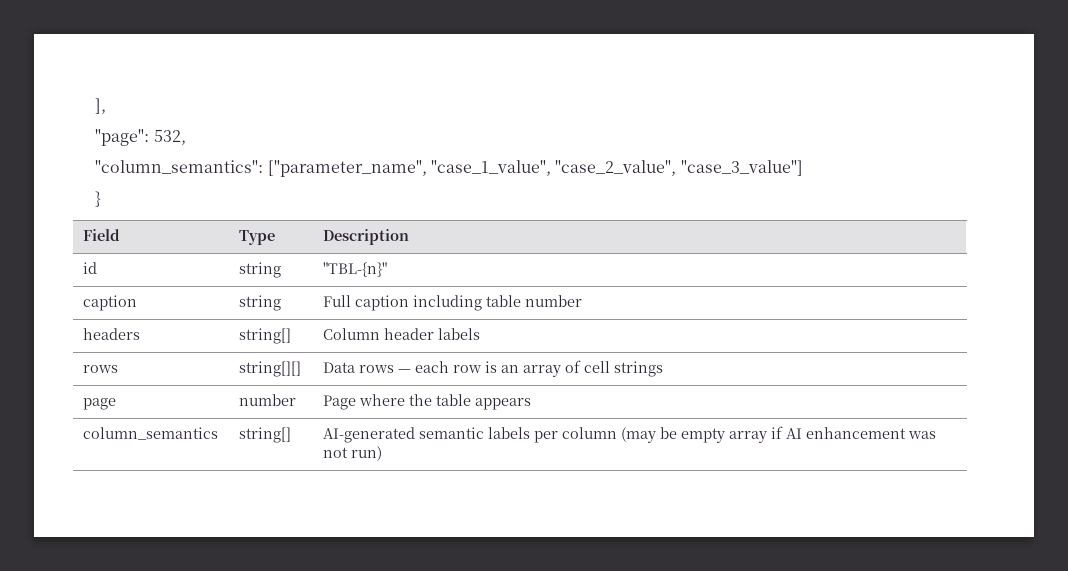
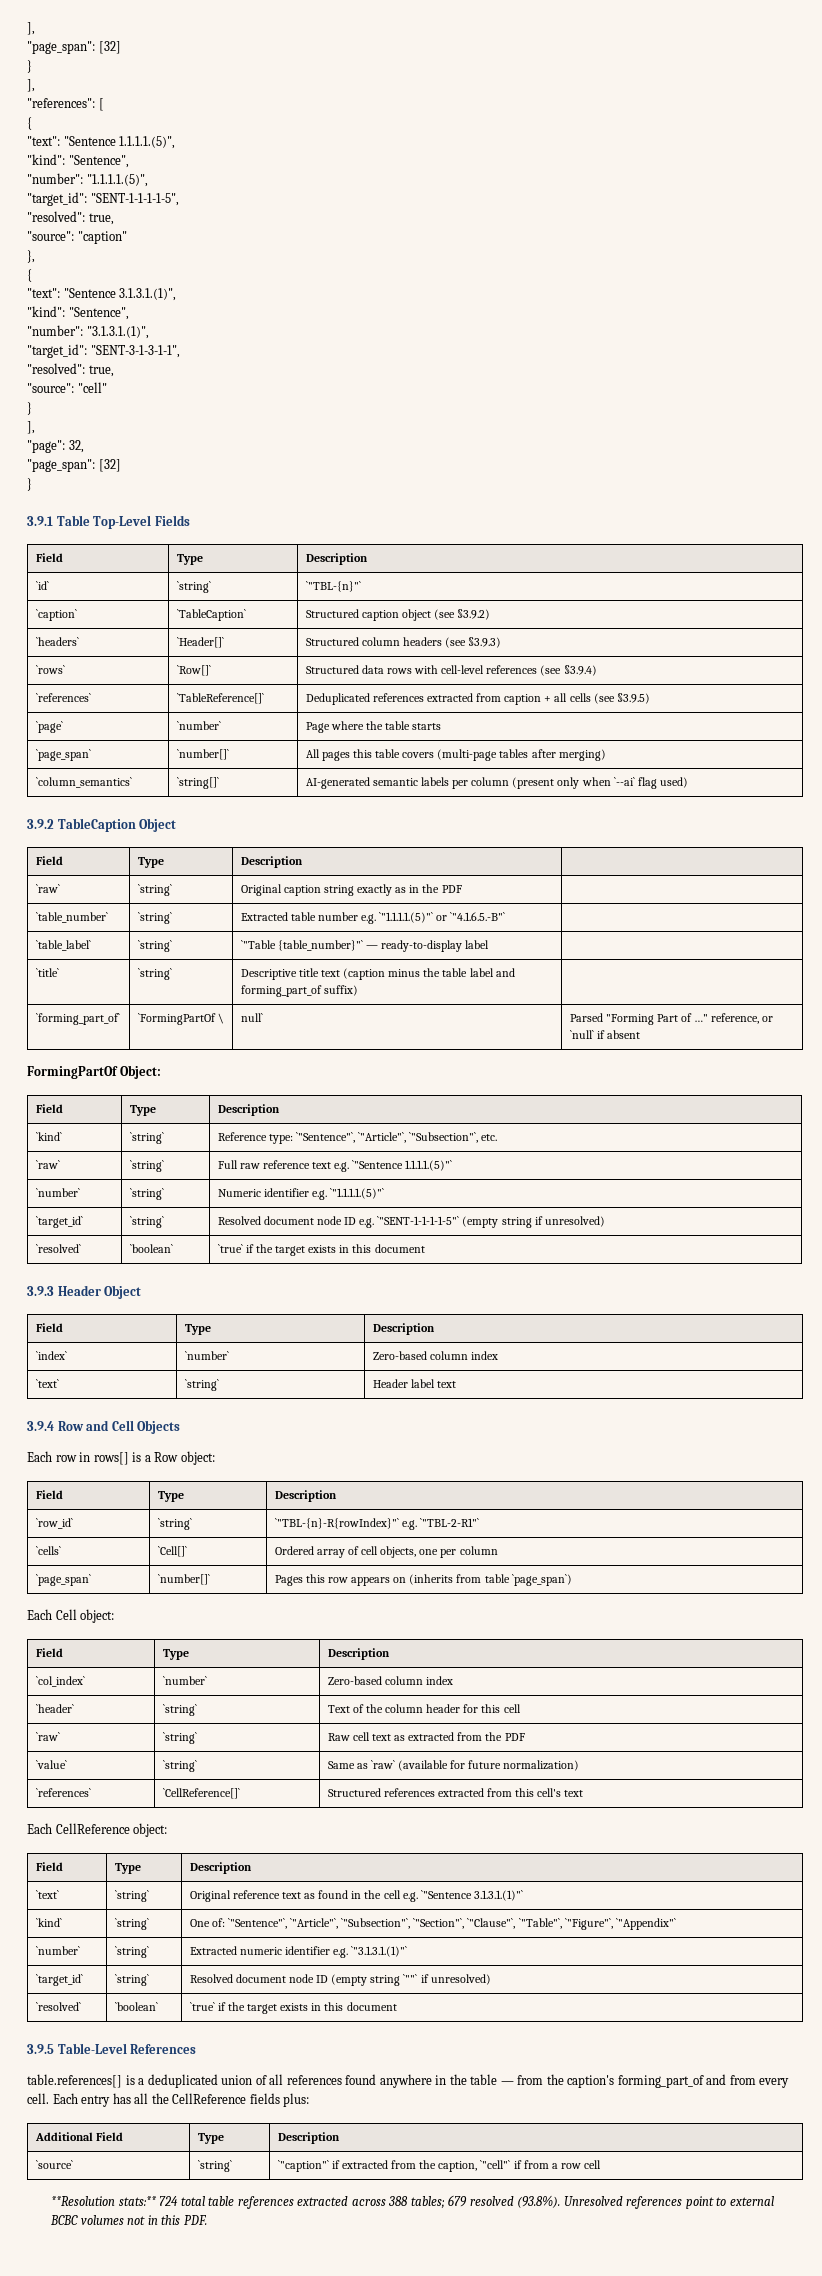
[95,98,107,114] [95,129,186,146] [95,160,803,177] [95,191,102,207] [83,229,121,241] [239,230,276,245] [323,229,410,245] [83,262,98,274] [239,262,282,278] [323,262,388,277] [83,295,138,311] [239,295,282,311] [323,295,583,311] [83,328,141,340] [239,328,292,344] [323,328,481,340] [83,365,119,373] [239,361,302,377] [323,360,664,377] [83,398,117,410] [239,394,297,406] [323,394,532,410] [83,427,219,440] [239,427,292,443] ], // "page": 532, // "column_semantics": ["parameter_name", "case_1_value", "case_2_value", "case_3_value"] // } // Field | Type | Description // id | string | "TBL-{n}" // caption | string | Full caption including table number // headers | string[] | Column header labels // rows | string[][] | Data rows — each row is an array of cell strings // page | number | Page where the table appears // column_semantics | string[] -> [27,22,35,35] [27,41,121,54] [27,60,32,73] [27,79,35,92] [27,98,104,111] [27,117,32,130] [27,136,176,149] [27,154,129,168] [27,173,148,187] [27,192,179,206] [27,211,114,225] [27,231,127,244] [27,250,35,263] [27,269,32,282] [27,288,177,301] [27,306,129,320] [27,325,149,339] [27,344,180,358] [27,363,114,377] [27,382,107,393] [27,402,32,415] [27,421,35,434] [27,440,84,453] [27,459,121,472] [27,478,32,491] [27,515,190,529] [35,553,63,562] [176,554,203,565] [305,553,368,565] [35,581,49,590] [176,581,211,593] [305,581,361,592] [35,609,77,621] [176,609,246,621] [305,609,491,621] [35,637,79,646] [176,637,224,648] [305,637,502,648] [35,665,65,674] [176,665,211,676] [305,665,597,676] [35,693,91,702] [176,693,264,704] [305,693,650,705] [35,721,63,733] [176,721,221,730] [305,721,442,733] [35,749,91,761] [176,749,229,760] [305,749,606,761] [35,777,132,788] [176,777,219,789] ], // "page_span": [32] // } // ], // "references": [ // { // "text": "Sentence 1.1.1.1.(5)", // "kind": "Sentence", // "number": "1.1.1.1.(5)", // "target_id": "SENT-1-1-1-1-5", // "resolved": true, // "source": "caption" // }, // { // "text": "Sentence 3.1.3.1.(1)", // "kind": "Sentence", // "number": "3.1.3.1.(1)", // "target_id": "SENT-3-1-3-1-1", // "resolved": true, // "source": "cell" // } // ], // "page": 32, // "page_span": [32] // } // 3.9.1 Table Top-Level Fields // Field | Type | Description // `id` | `string` | `"TBL-{n}"` // `caption` | `TableCaption` | Structured caption object (see §3.9.2) // `headers` | `Header[]` | Structured column headers (see §3.9.3) // `rows` | `Row[]` | Structured data rows with cell-level references (see §3.9.4) // `references` | `TableReference[]` | Deduplicated references extracted from caption + all cells (see §3.9.5) // `page` | `number` | Page where the table starts // `page_span` | `number[]` | All pages this table covers (multi-page tables after merging) // `column_semantics` | `string[]`
[621,426,937,443] [323,446,383,461] (may be empty array if AI enhancement was not run) -> [512,777,688,789] [27,818,177,832] [35,856,63,865] [137,857,164,868] [240,856,303,868] [35,884,60,893] [137,884,172,896] [240,884,462,896] [35,912,108,923] [137,912,172,924] [240,912,506,924] [35,940,91,951] [137,940,172,952] [240,940,490,952] [35,968,59,977] [137,968,172,980] [240,968,515,980] [240,985,358,997] [35,1013,120,1025] [137,1013,224,1025] [240,1013,263,1022] [569,1013,774,1025] [569,1030,641,1039] [27,1065,161,1079] [35,1104,63,1113] [129,1105,156,1116] [217,1104,280,1116] [35,1132,62,1141] [129,1132,164,1144] [217,1132,498,1144] [35,1160,60,1169] [129,1160,164,1172] [217,1160,453,1172] [35,1188,80,1197] [129,1188,164,1200] [217,1188,385,1200] [35,1216,83,1228] [129,1216,164,1228] [217,1216,605,1228] [35,1244,81,1253] [129,1244,173,1253] [217,1244,425,1256] [27,1285,142,1299] [35,1323,63,1332] [184,1324,211,1335] [372,1323,435,1335] [35,1351,67,1360] [184,1351,229,1360] [372,1351,499,1360] [35,1379,59,1388] [184,1379,219,1391] [372,1379,457,1388] [27,1420,181,1434] [27,1451,215,1465] [35,1490,63,1499] [157,1491,184,1502] [274,1490,337,1502] [35,1518,73,1529] [157,1518,192,1530] [274,1518,480,1530] [35,1546,61,1555] [157,1546,187,1557] [274,1546,498,1558] [35,1574,91,1586] [157,1574,210,1585] [274,1574,572,1586] [27,1609,115,1623] [35,1648,63,1657] [162,1649,189,1660] [327,1648,390,1660] [35,1676,85,1687] [162,1676,207,1685] [327,1676,454,1685] [35,1704,74,1713] [162,1704,197,1716] [327,1704,521,1713] [35,1732,60,1741] [162,1732,197,1744] [327,1732,525,1741] [35,1760,67,1769] [162,1760,197,1772] [327,1760,580,1771] [35,1788,91,1797] [162,1788,240,1799] [327,1788,584,1797] [27,1823,168,1837] [35,1862,63,1871] [114,1863,141,1874] [189,1862,252,1874] [35,1890,59,1899] [114,1890,149,1902] [189,1890,523,1902] [35,1918,62,1927] [114,1918,149,1930] [189,1918,676,1930] [35,1946,80,1955] [114,1946,149,1958] [189,1946,408,1958] [35,1974,83,1986] [114,1974,149,1986] [189,1974,491,1986] [35,2002,81,2011] [114,2002,158,2011] [189,2002,397,2014] [27,2043,197,2054] [27,2074,790,2088] [27,2093,310,2107] [34,2132,123,2141] [197,2133,224,2144] [277,2132,340,2144] [35,2160,73,2169] [197,2160,232,2172] [277,2160,601,2172] [51,2195,774,2209] [50,2215,207,2225] (present only when `--ai` flag used) // 3.9.2 TableCaption Object // Field | Type | Description | // `raw` | `string` | Original caption string exactly as in the PDF | // `table_number` | `string` | Extracted table number e.g. `"1.1.1.1.(5)"` or `"4.1.6.5.-B"` | // `table_label` | `string` | `"Table {table_number}"` — ready-to-display label | // `title` | `string` | Descriptive title text (caption minus the table label and forming_part_of suffix) | // `forming_part_of` | `FormingPartOf \ | null` | Parsed "Forming Part of …" reference, or `null` if absent // FormingPartOf Object: // Field | Type | Description // `kind` | `string` | Reference type: `"Sentence"`, `"Article"`, `"Subsection"`, etc. // `raw` | `string` | Full raw reference text e.g. `"Sentence 1.1.1.1.(5)"` // `number` | `string` | Numeric identifier e.g. `"1.1.1.1.(5)"` // `target_id` | `string` | Resolved document node ID e.g. `"SENT-1-1-1-1-5"` (empty string if unresolved) // `resolved` | `boolean` | `true` if the target exists in this document // 3.9.3 Header Object // Field | Type | Description // `index` | `number` | Zero-based column index // `text` | `string` | Header label text // 3.9.4 Row and Cell Objects // Each row in rows[] is a Row object: // Field | Type | Description // `row_id` | `string` | `"TBL-{n}-R{rowIndex}"` e.g. `"TBL-2-R1"` // `cells` | `Cell[]` | Ordered array of cell objects, one per column // `page_span` | `number[]` | Pages this row appears on (inherits from table `page_span`) // Each Cell object: // Field | Type | Description // `col_index` | `number` | Zero-based column index // `header` | `string` | Text of the column header for this cell // `raw` | `string` | Raw cell text as extracted from the PDF // `value` | `string` | Same as `raw` (available for future normalization) // `references` | `CellReference[]` | Structured references extracted from this cell's text // Each CellReference object: // Field | Type | Description // `text` | `string` | Original reference text as found in the cell e.g. `"Sentence 3.1.3.1.(1)"` // `kind` | `string` | One of: `"Sentence"`, `"Article"`, `"Subsection"`, `"Section"`, `"Clause"`, `"Table"`, `"Figure"`, `"Appendix"` // `number` | `string` | Extracted numeric identifier e.g. `"3.1.3.1.(1)"` // `target_id` | `string` | Resolved document node ID (empty string `""` if unresolved) // `resolved` | `boolean` | `true` if the target exists in this document // 3.9.5 Table-Level References // table.references[] is a deduplicated union of all references found anywhere in the table — from the caption's forming_part_of and from every cell. Each entry has all the CellReference fields plus: // Additional Field | Type | Description // `source` | `string` | `"caption"` if extracted from the caption, `"cell"` if from a row cell // **Resolution stats:** 724 total table references extracted across 388 tables; 679 resolved (93.8%). Unresolved references point to external BCBC volumes not in this PDF.

